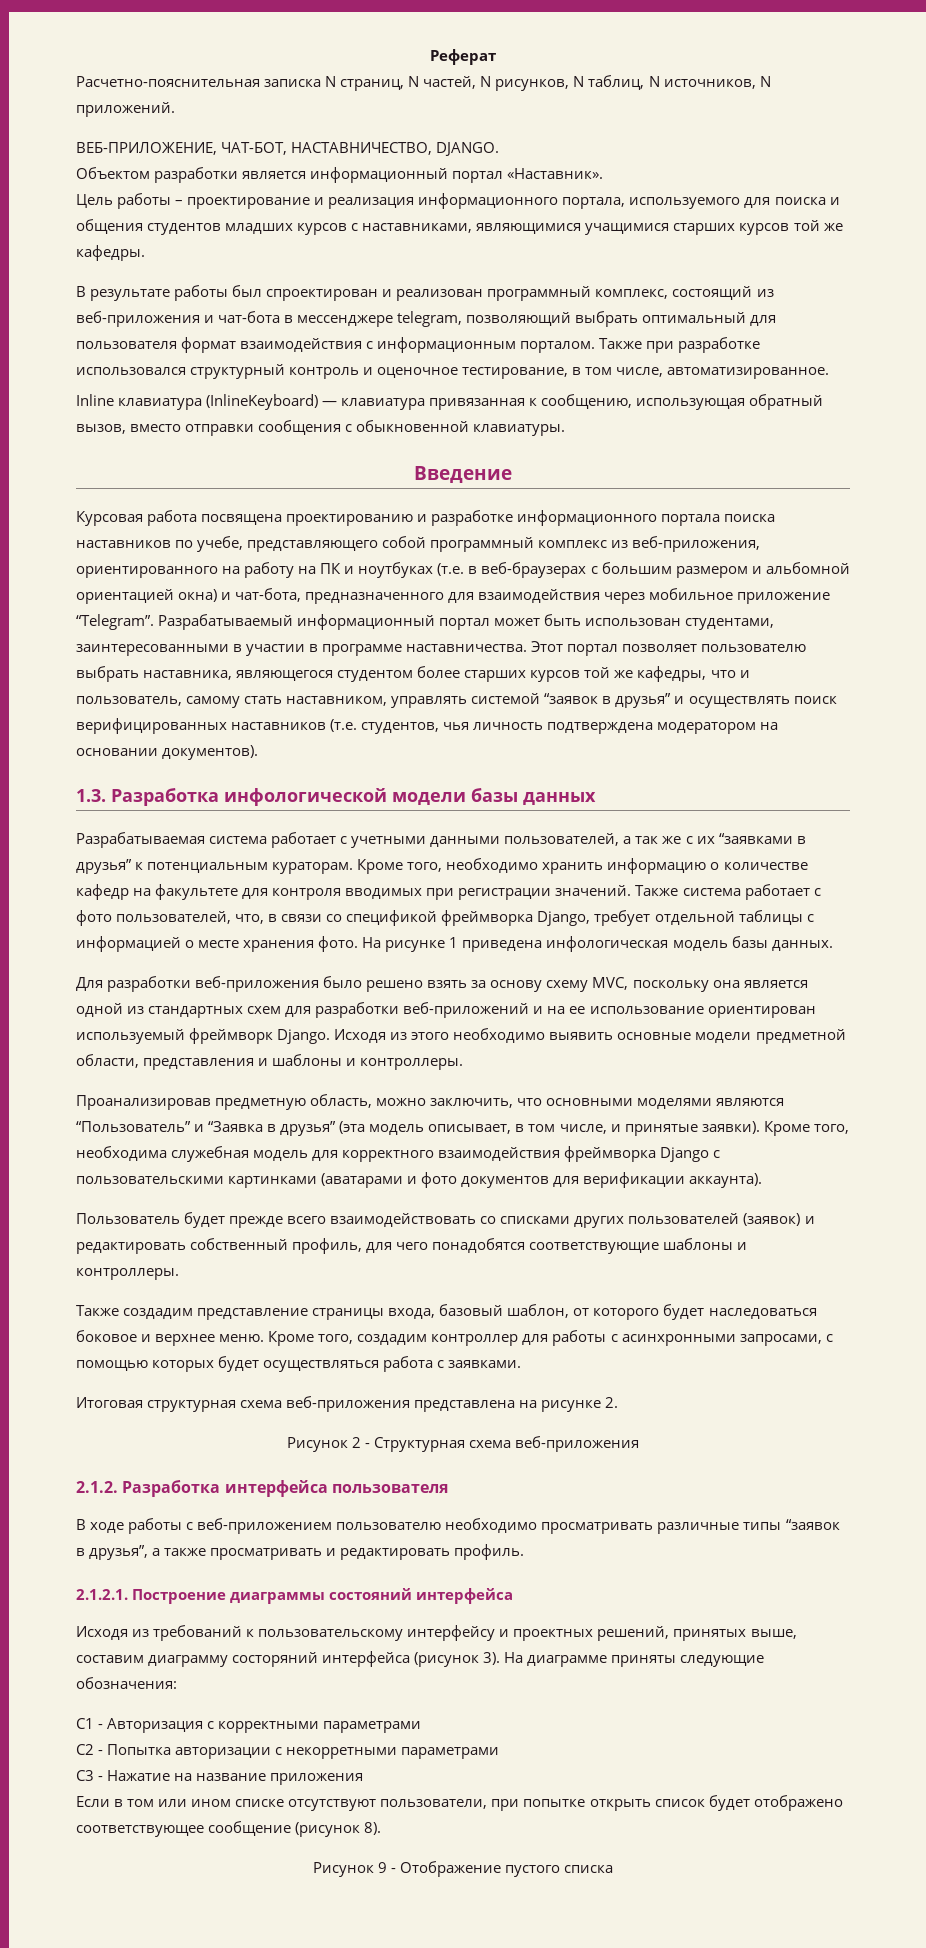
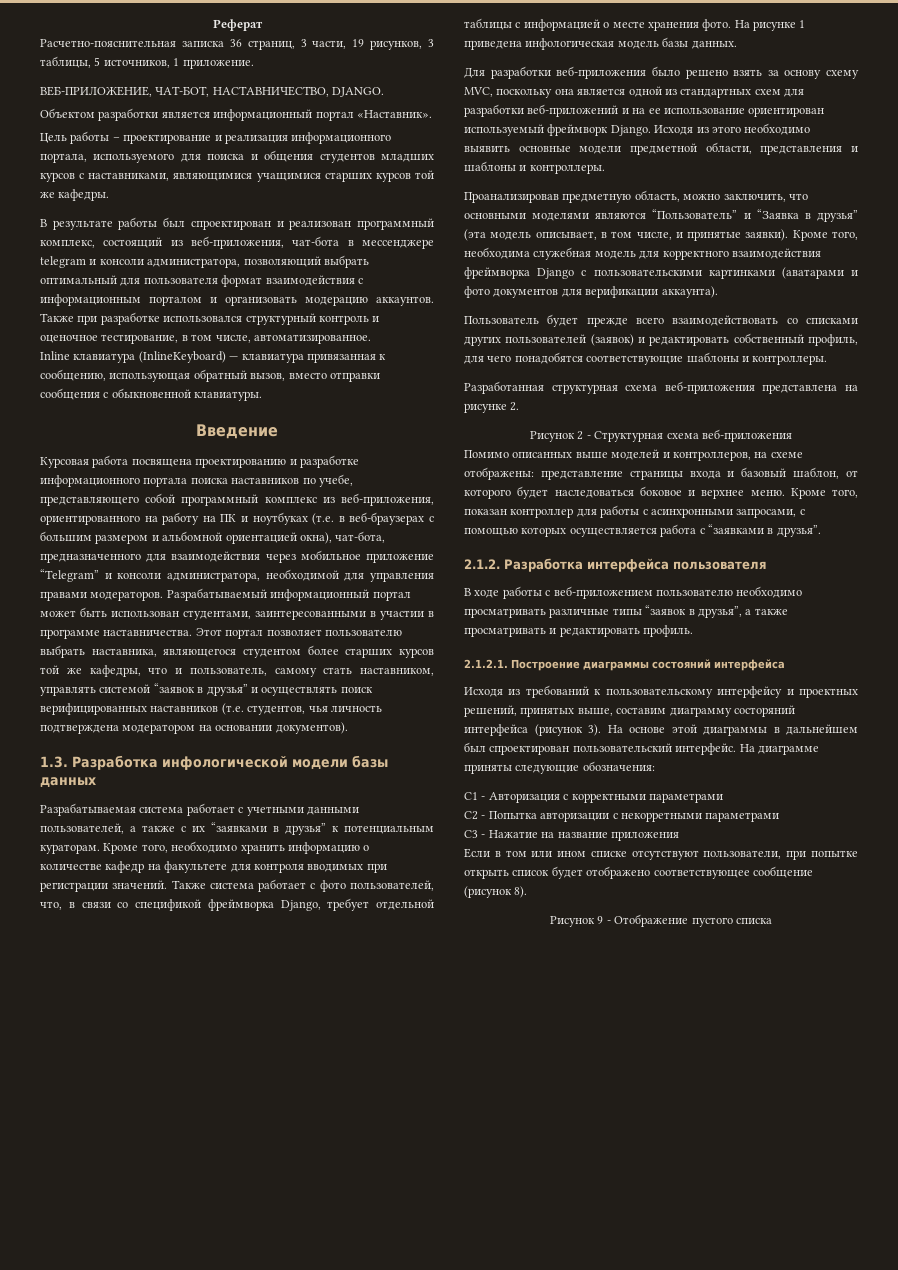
[325,75,771,91] [76,102,175,117] N страниц, N частей, N рисунков, N таблиц, N источников, N приложений. -> [229,39,434,50] [40,56,254,69] 36 страниц, 3 части, 19 рисунков, 3 таблицы, 5 источников, 1 приложение.
[76,311,215,327] веб-приложения и -> [191,236,284,249] веб-приложения,
[397,311,463,327] telegram, -> [40,256,241,268] telegram и консоли администратора,
[520,341,596,353] порталом. -> [149,296,434,306] порталом и организовать модерацию аккаунтов.
[178,589,232,602] окна) и -> [299,532,332,544] окна),
[76,614,154,630] “Telegram”. -> [40,569,434,582] [40,591,164,601] “Telegram” и консоли администратора, необходимой для управления правами модераторов.
[635,836,682,844] так же -> [142,825,175,832] также
[76,1304,817,1320] [76,1330,833,1346] [76,1356,522,1372] [76,1397,143,1408] Также создадим представление страницы входа, базовый шаблон, от которого будет наследоваться боковое и верхнее меню. Кроме того, создадим контроллер для работы с асинхронными запросами, с помощью которых будет осуществляться работа с заявками. // Итоговая -> [464,381,544,394] Разработанная
(640, 1444) none -> [464,449,803,461] [464,467,858,480] [464,486,858,499] [464,505,805,518] [464,524,821,537] // Помимо описанных выше моделей и контроллеров, на схеме отображены: представление страницы входа и базовый шаблон, от которого будет наследоваться боковое и верхнее меню. Кроме того, показан контроллер для работы с асинхронными запросами, с помощью которых осуществляется работа с “заявками в друзья”.
(524, 1657) none -> [629,724,858,736] [464,742,755,755] основе этой диаграммы в дальнейшем был спроектирован пользовательский интерфейс. На

